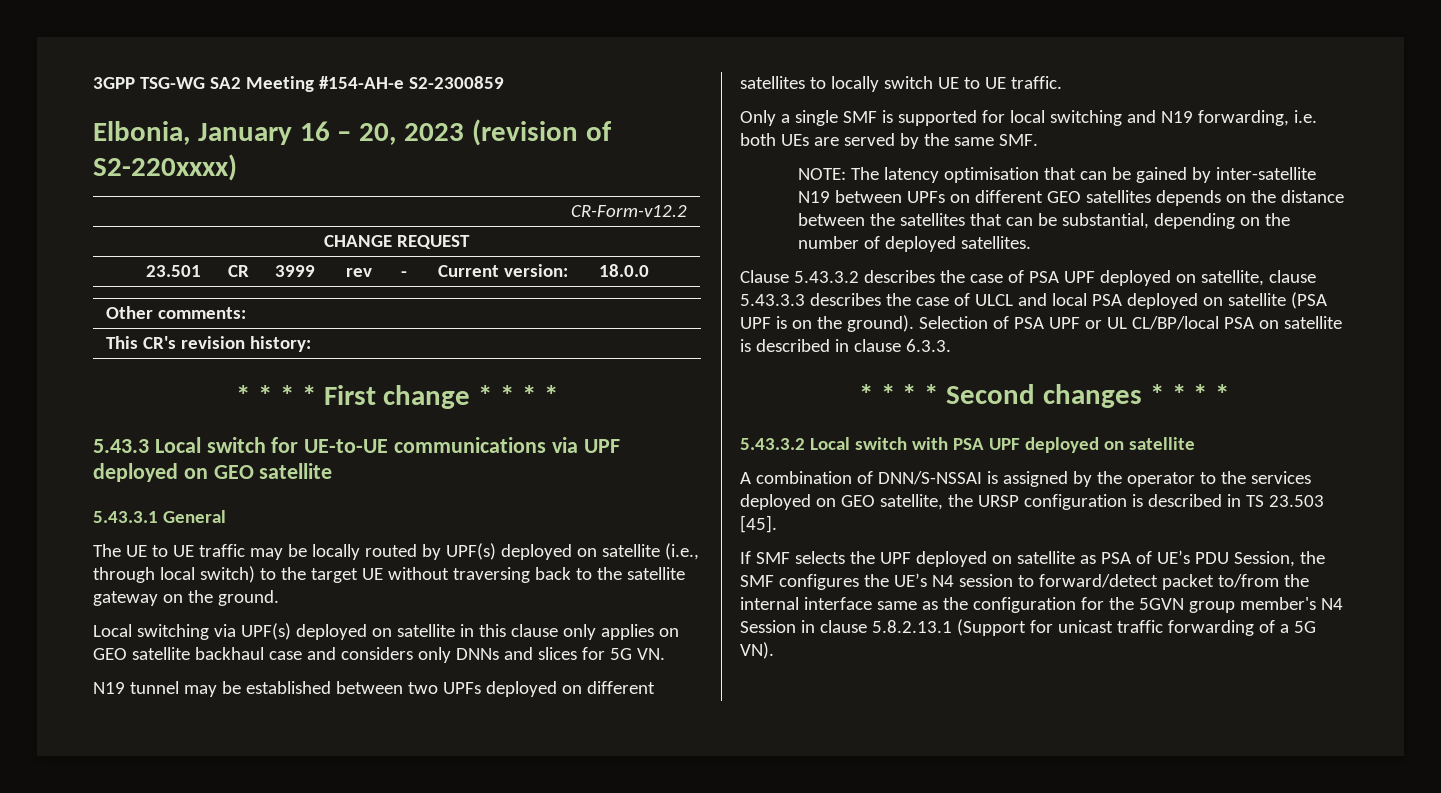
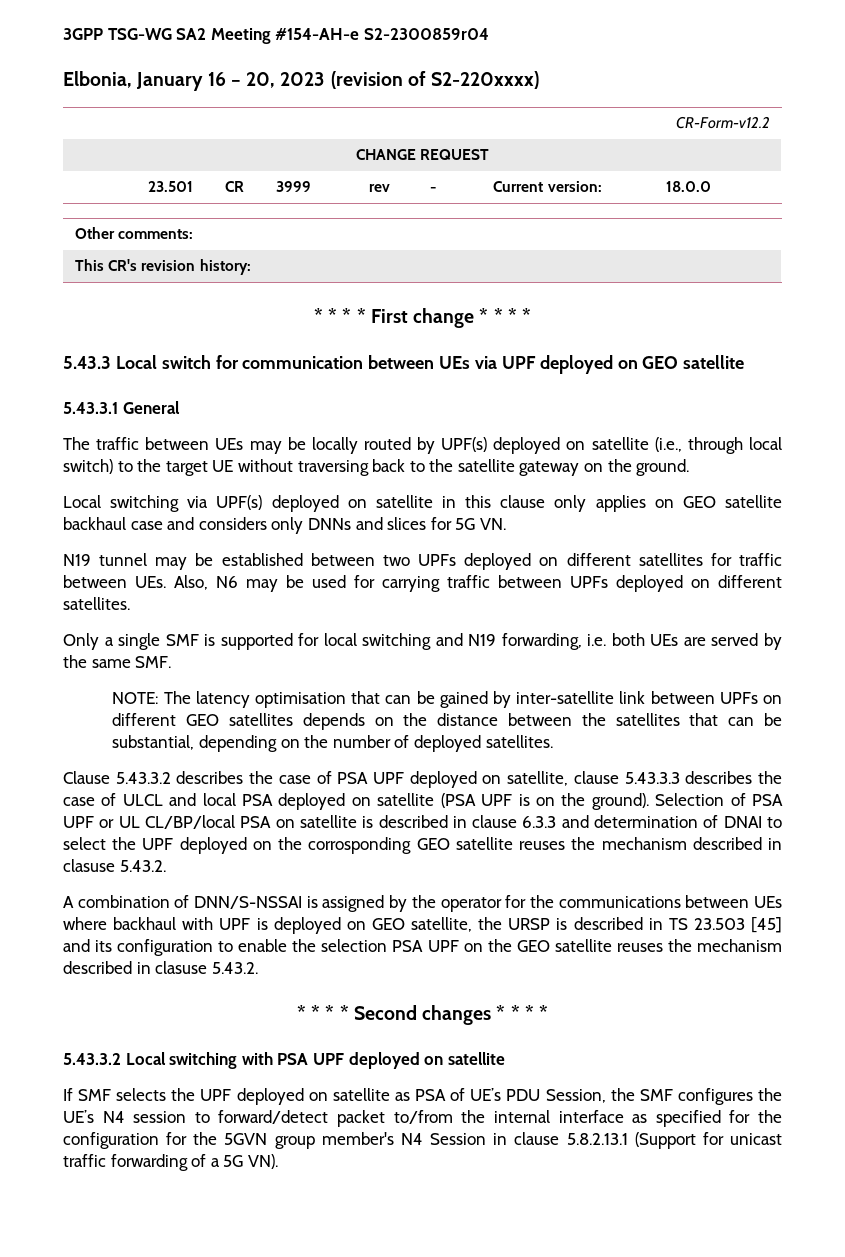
[408,76,504,89] S2-2300859 -> [363,28,489,40] S2-2300859r04
[304,437,547,453] UE-to-UE communications -> [242,355,471,369] communication between UEs
[125,544,245,557] UE to UE traffic -> [96,437,244,450] traffic between UEs
[809,76,1062,92] to locally switch UE to UE traffic. -> [710,553,782,566] [63,575,782,592] [63,597,130,610] for traffic between UEs. Also, N6 may be used for carrying traffic between UPFs deployed on different satellites.
[798,191,831,203] N19 -> [619,691,646,704] link
[905,339,951,352] 6.3.3. -> [522,815,782,828] [63,837,782,854] [63,859,166,872] [63,895,782,912] [63,917,782,934] [63,939,783,956] [63,961,258,974] 6.3.3 and determination of DNAI to select the UPF deployed on the corrosponding GEO satellite reuses the mechanism described in clasuse 5.43.2. // A combination of DNN/S-NSSAI is assigned by the operator for the communications between UEs where backhaul with UPF is deployed on GEO satellite, the URSP is described in TS 23.503 [45] and its configuration to enable the selection PSA UPF on the GEO satellite reuses the mechanism described in clasuse 5.43.2.
[854,437,907,450] switch -> [169,1052,238,1069] switching
[740,471,1311,487] [740,494,1324,510] [740,515,777,533] // A combination of DNN/S-NSSAI is assigned by the operator to the services deployed on GEO satellite, the URSP configuration is described in TS 23.503 [45]. -> (505, 1058) none
[876,601,938,610] same as -> [632,1110,751,1127] as specified for

